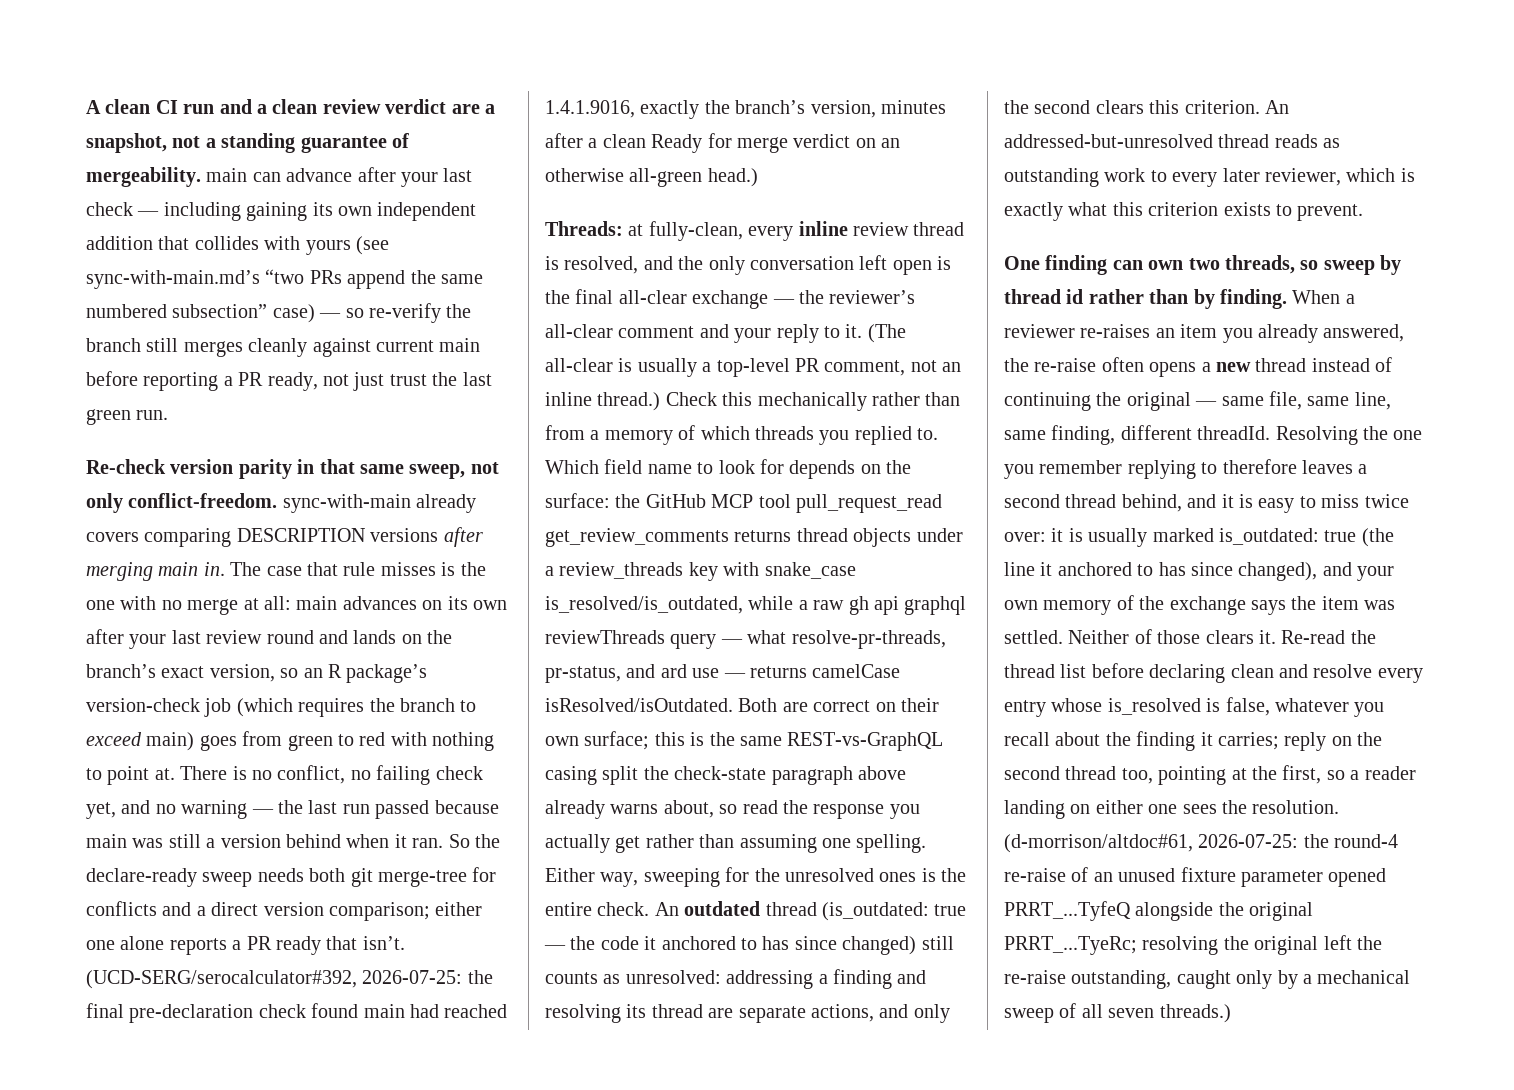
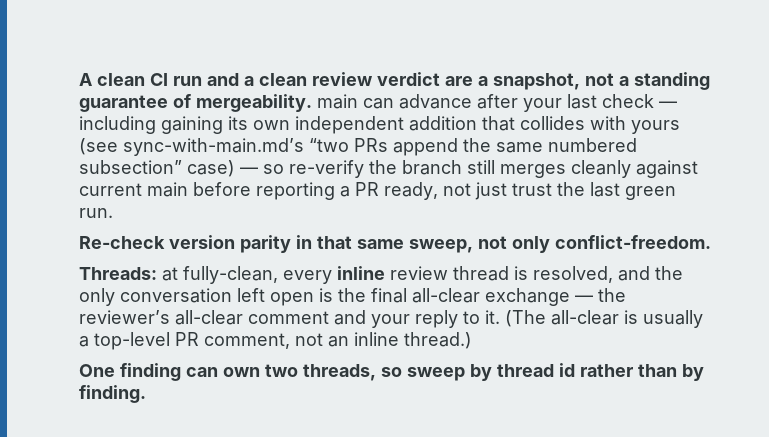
[282,494,477,513] [86,527,483,547] [86,562,486,581] [86,596,507,615] [86,629,453,649] [86,664,428,683] [86,698,477,717] [86,731,495,751] [86,765,483,785] [86,800,499,819] [86,834,500,848] [86,867,497,887] [86,901,483,921] [86,936,405,955] [86,970,493,989] [86,1003,508,1023] [545,100,946,119] [545,133,901,153] [545,168,758,187] sync-with-main already covers comparing DESCRIPTION versions after merging main in. The case that rule misses is the one with no merge at all: main advances on its own after your last review round and lands on the branch’s exact version, so an R package’s version-check job (which requires the branch to exceed main) goes from green to red with nothing to point at. There is no conflict, no failing check yet, and no warning — the last run passed because main was still a version behind when it ran. So the declare-ready sweep needs both git merge-tree for conflicts and a direct version comparison; either one alone reports a PR ready that isn’t. (UCD-SERG/serocalculator#392, 2026-07-25: the final pre-declaration check found main had reached 1.4.1.9016, exactly the branch’s version, minutes after a clean Ready for merge verdict on an otherwise all-green head.) -> (711, 242) none
[665,392,961,411] [545,425,939,445] [545,459,912,479] [545,493,942,513] [545,528,963,547] [545,562,856,581] [545,596,967,615] [545,630,946,649] [545,664,901,683] [545,698,939,712] [545,731,944,751] [545,766,906,785] [545,800,920,819] [545,834,927,853] [545,867,967,887] [545,901,967,921] [544,936,954,955] [545,969,927,989] [545,1004,950,1023] [1004,100,1289,114] [1004,134,1341,148] [1004,168,1415,187] [1004,202,1364,221] Check this mechanically rather than from a memory of which threads you replied to. Which field name to look for depends on the surface: the GitHub MCP tool pull_request_read get_review_comments returns thread objects under a review_threads key with snake_case is_resolved/is_outdated, while a raw gh api graphql reviewThreads query — what resolve-pr-threads, pr-status, and ard use — returns camelCase isResolved/isOutdated. Both are correct on their own surface; this is the same REST-vs-GraphQL casing split the check-state paragraph above already warns about, so read the response you actually get rather than assuming one spelling. Either way, sweeping for the unresolved ones is the entire check. An outdated thread (is_outdated: true — the code it anchored to has since changed) still counts as unresolved: addressing a finding and resolving its thread are separate actions, and only the second clears this criterion. An addressed-but-unresolved thread reads as outstanding work to every later reviewer, which is exactly what this criterion exists to prevent. -> (472, 340) none
[1292,290,1355,304] [1004,324,1405,343] [1004,357,1393,377] [1004,391,1391,411] [1004,425,1423,445] [1004,459,1368,479] [1004,494,1409,513] [1004,528,1394,547] [1004,562,1395,581] [1004,595,1396,615] [1004,629,1376,644] [1004,663,1423,683] [1004,697,1385,717] [1004,731,1383,751] [1004,765,1416,785] [1004,800,1340,819] [1004,834,1399,853] [1004,867,1387,887] [1004,901,1314,921] [1004,935,1382,955] [1004,970,1411,989] [1004,1003,1231,1023] When a reviewer re-raises an item you already answered, the re-raise often opens a new thread instead of continuing the original — same file, same line, same finding, different threadId. Resolving the one you remember replying to therefore leaves a second thread behind, and it is easy to miss twice over: it is usually marked is_outdated: true (the line it anchored to has since changed), and your own memory of the exchange says the item was settled. Neither of those clears it. Re-read the thread list before declaring clean and resolve every entry whose is_resolved is false, whatever you recall about the finding it carries; reply on the second thread too, pointing at the first, so a reader landing on either one sees the resolution. (d-morrison/altdoc#61, 2026-07-25: the round-4 re-raise of an unused fixture parameter opened PRRT_...TyfeQ alongside the original PRRT_...TyeRc; resolving the original left the re-raise outstanding, caught only by a mechanical sweep of all seven threads.) -> (146, 394) none

